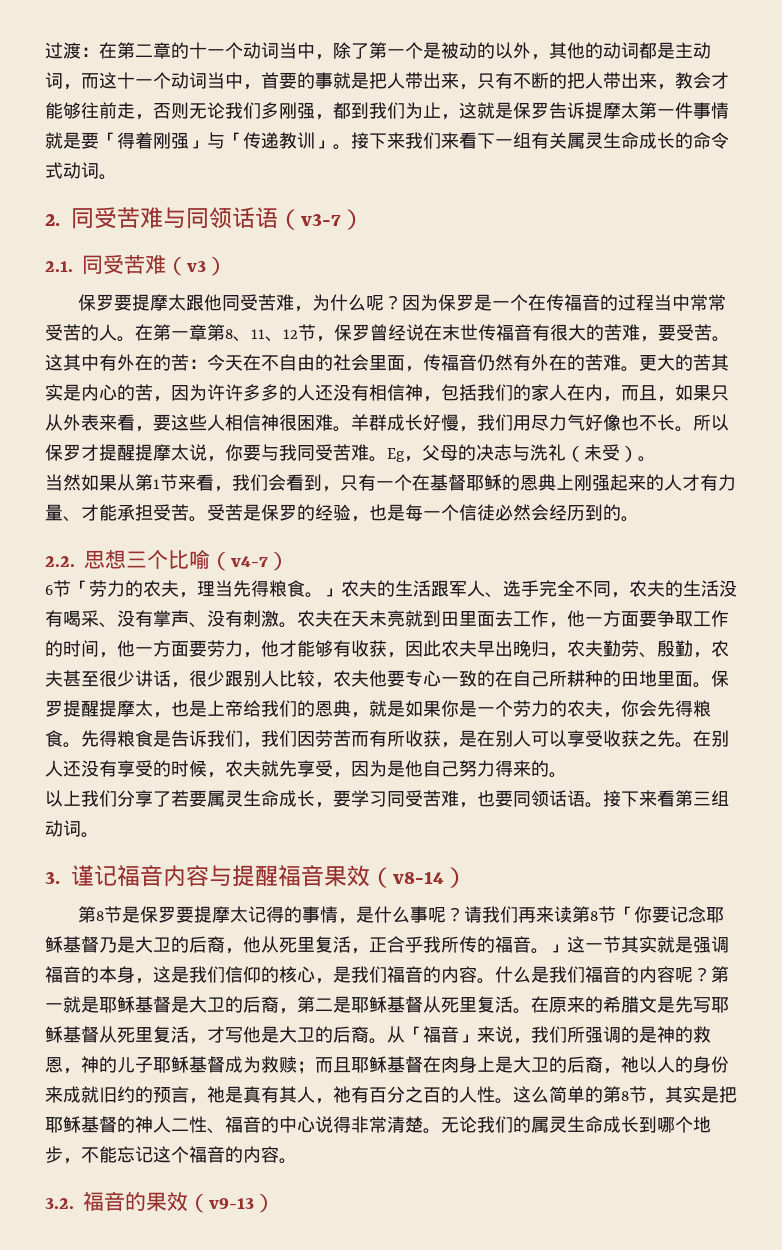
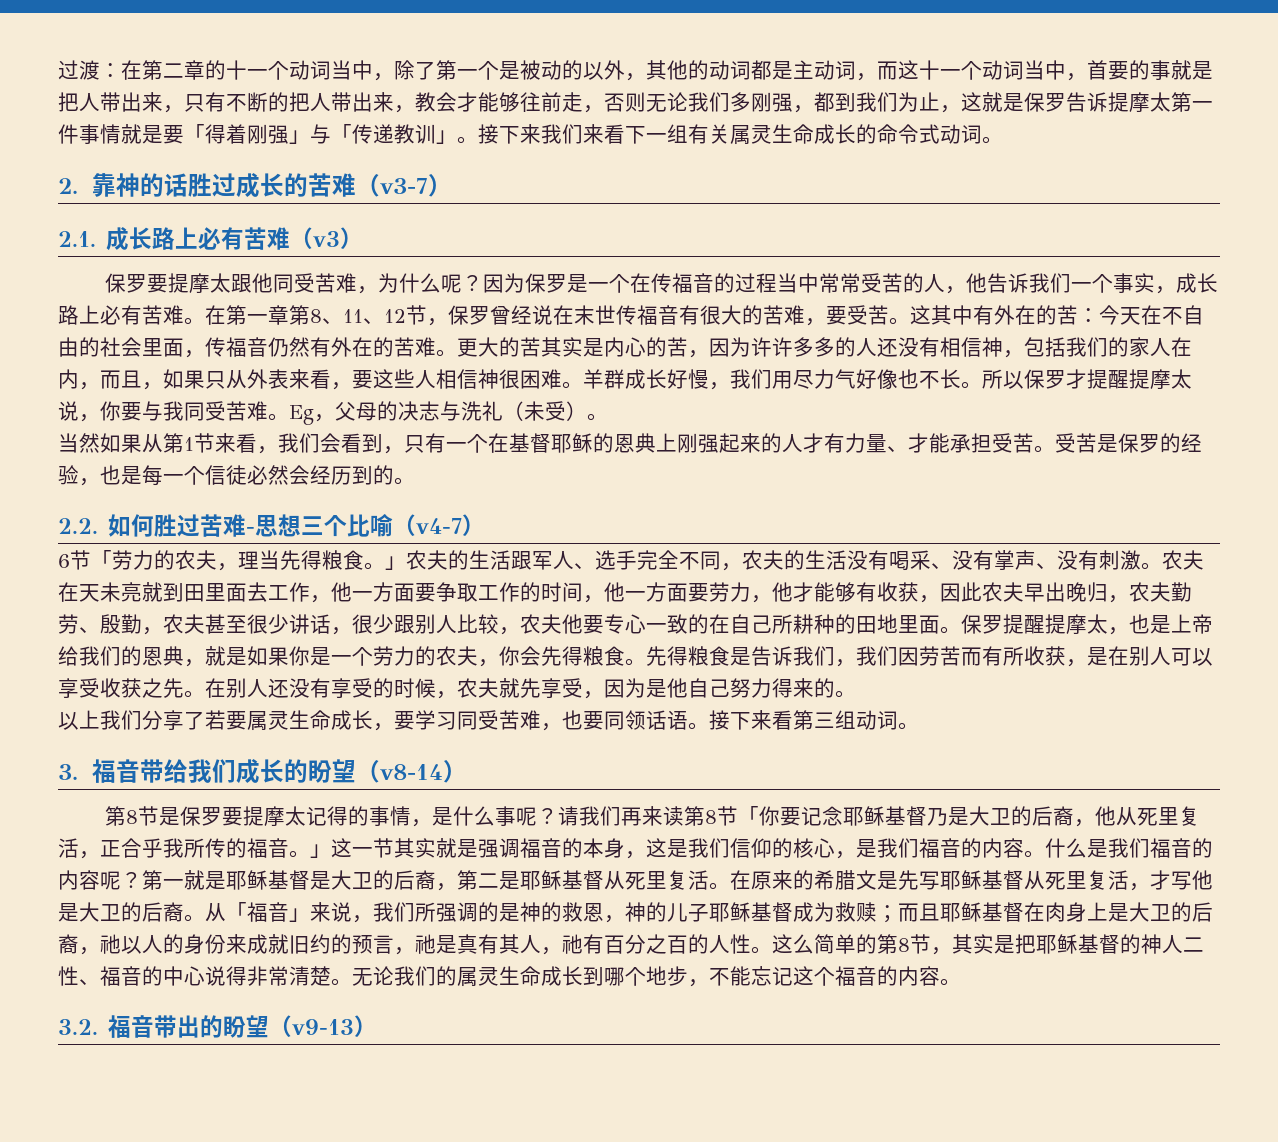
[70,207,278,229] 同受苦难与同领话语 -> [91,173,356,198] 靠神的话胜过成长的苦难
[82,255,124,275] 同受 -> [106,227,245,251] 成长路上必有
(117, 332) none -> [945,273,1219,294] [58,305,184,325] ，他告诉我们一个事实，成长路上必有苦难
(75, 561) none -> [108,514,256,537] 如何胜过苦难-
[70,865,370,887] 谨记福音内容与提醒福音果效 -> [91,759,356,784] 福音带给我们成长的盼望
[125,1192,188,1211] 的果效 -> [154,1015,270,1038] 带出的盼望

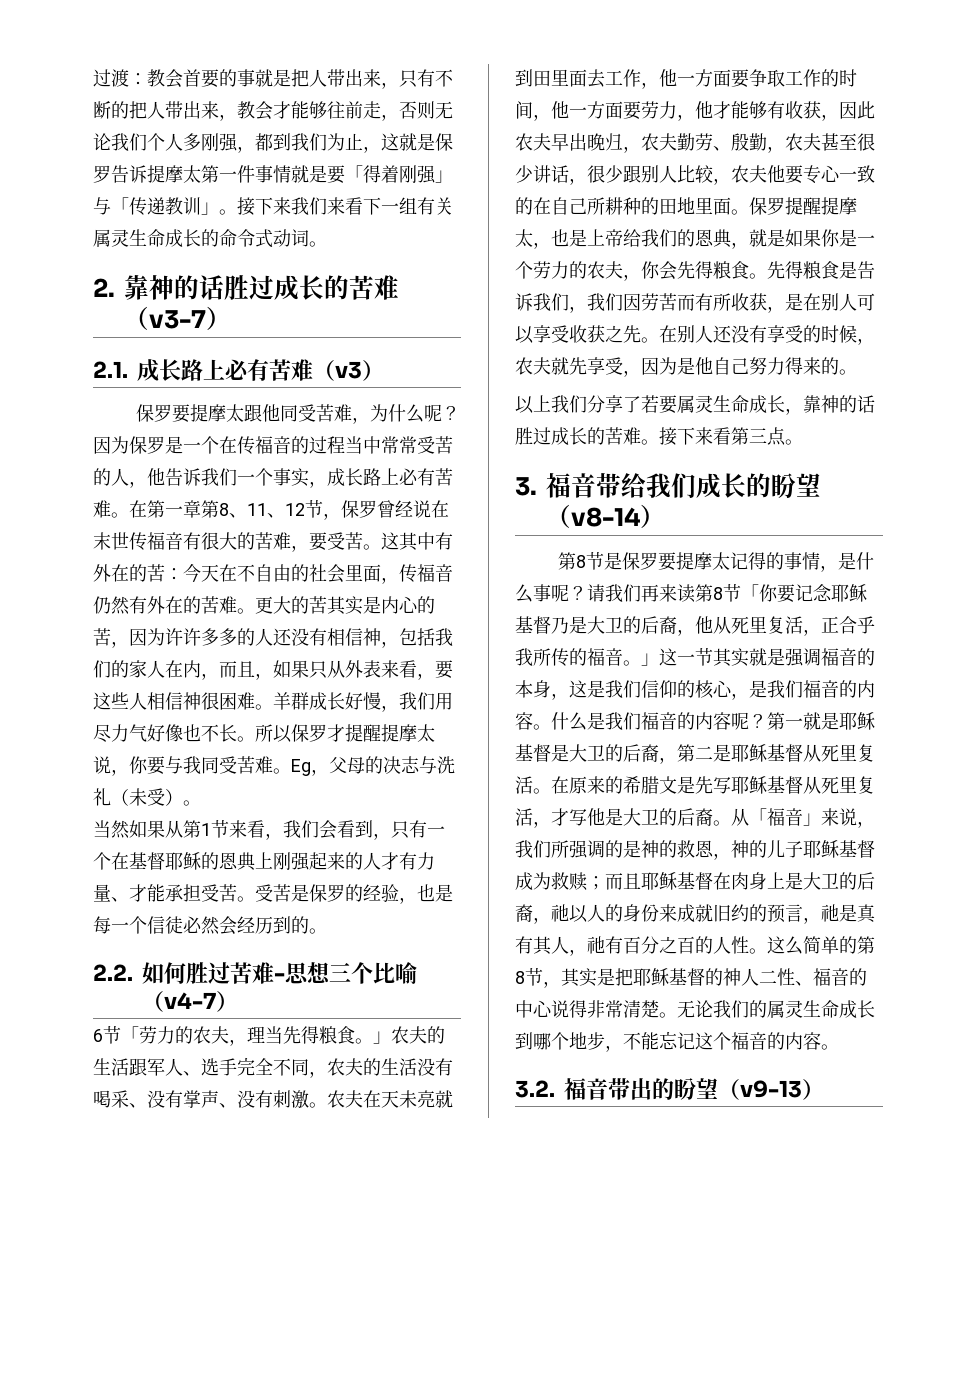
[121,60,1087,81] 在第二章的十一个动词当中，除了第一个是被动的以外，其他的动词都是主动词，而这十一个动词当中， -> [147,69,183,88] 教会
(730, 102) none -> [147,133,183,151] 个人
[394,710,688,731] 要学习同受苦难，也要同领话语 -> [803,395,875,413] [515,427,641,445] 靠神的话胜过成长的苦难
[835,710,898,730] 组动词 -> [767,427,786,446] 点

